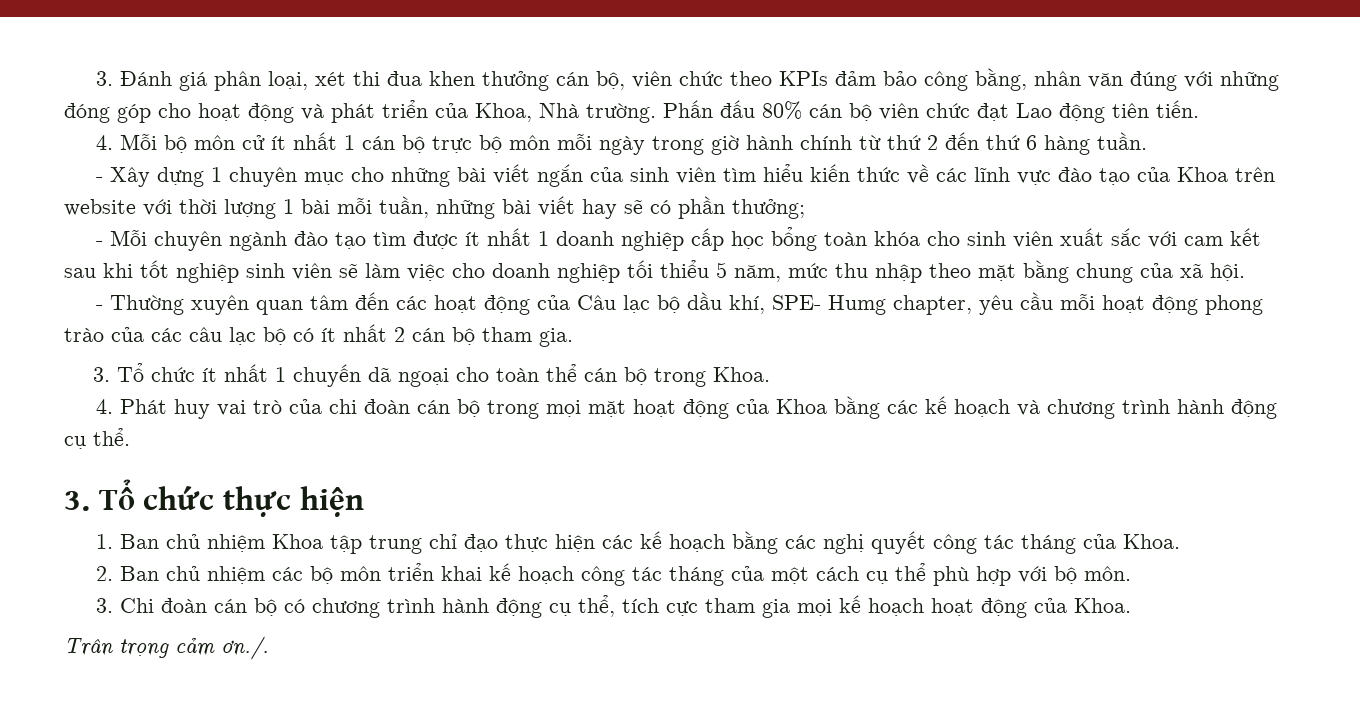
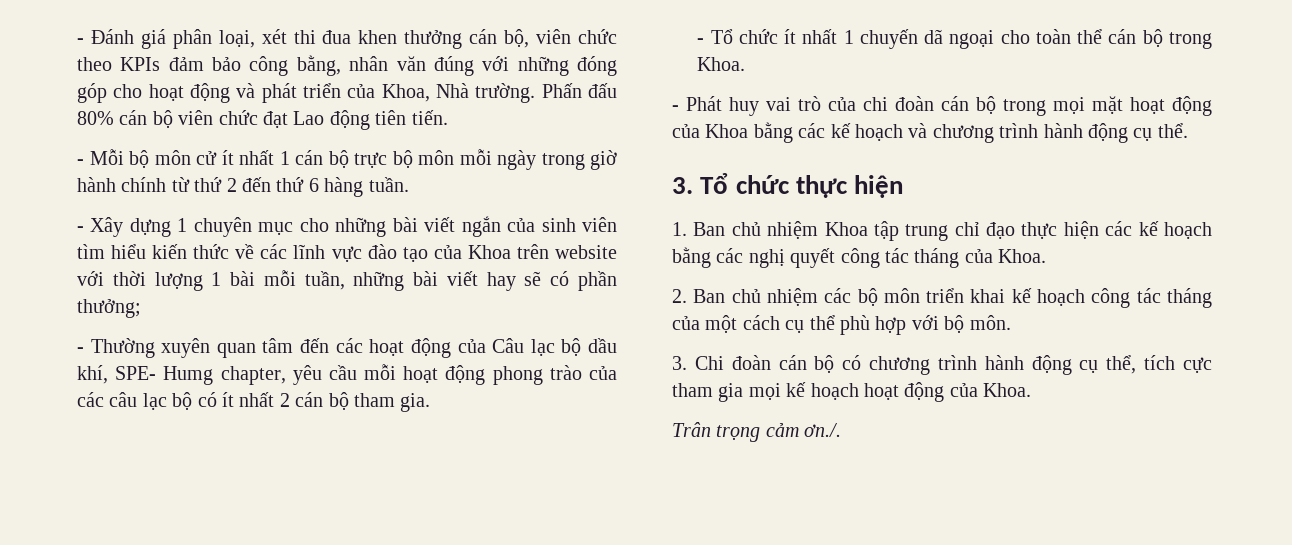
[95,71,113,86] 3. -> [77,38,84,44] -
[95,135,113,150] 4. -> [77,159,84,165] -
[95,227,1261,251] [64,260,1245,283] // - Mỗi chuyên ngành đào tạo tìm được ít nhất 1 doanh nghiệp cấp học bổng toàn khóa cho sinh viên xuất sắc với cam kết sau khi tốt nghiệp sinh viên sẽ làm việc cho doanh nghiệp tối thiểu 5 năm, mức thu nhập theo mặt bằng chung của xã hội. -> (141, 308) none
[93,367,111,382] 3. -> [697,38,705,44] -
[95,399,113,414] 4. -> [672,105,679,111] -

